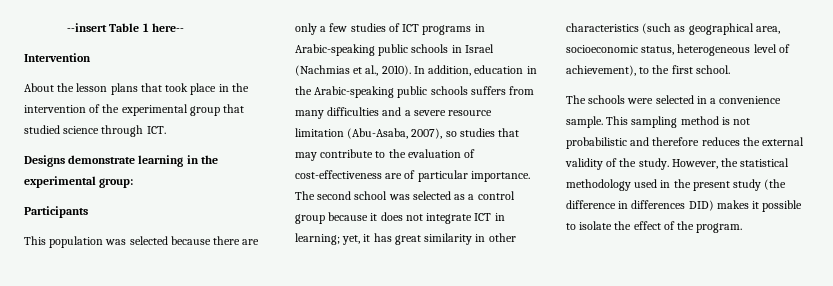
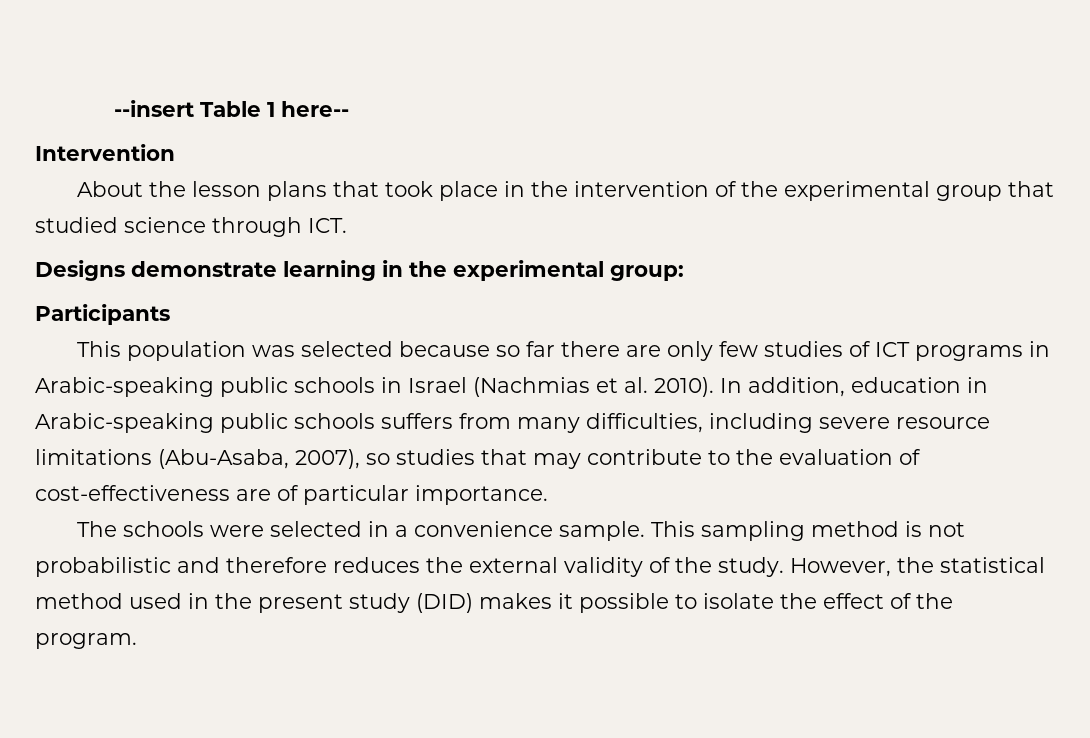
(211, 240) none -> [495,341,555,357] so far
[320,26,327,32] a -> (713, 351) none
[365,65,379,76] al., -> [624,377,648,393] al.
[295,86,312,95] the -> (988, 385) none
[327,107,411,116] difficulties and a -> [586,413,813,433] difficulties, including
[295,128,344,137] limitation -> [35,449,152,465] limitations
[295,191,515,200] [295,212,505,224] [295,233,516,245] [566,23,780,35] [566,44,790,56] [566,65,730,76] The second school was selected as a control group because it does not integrate ICT in learning; yet, it has great similarity in other characteristics (such as geographical area, socioeconomic status, heterogeneous level of achievement), to the first school. -> (548, 495) none
[566,179,631,191] methodology -> [35,593,123,609] method
[764,179,787,190] [566,200,714,211] (the difference in differences DID) -> [416,593,473,613] (DID)

